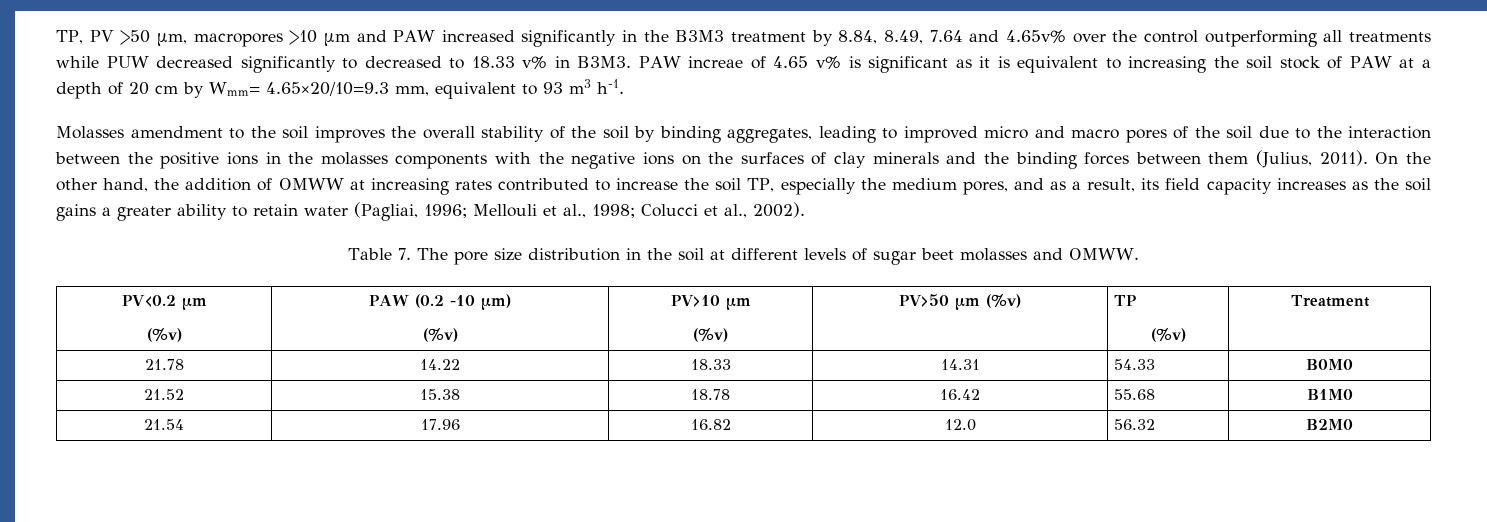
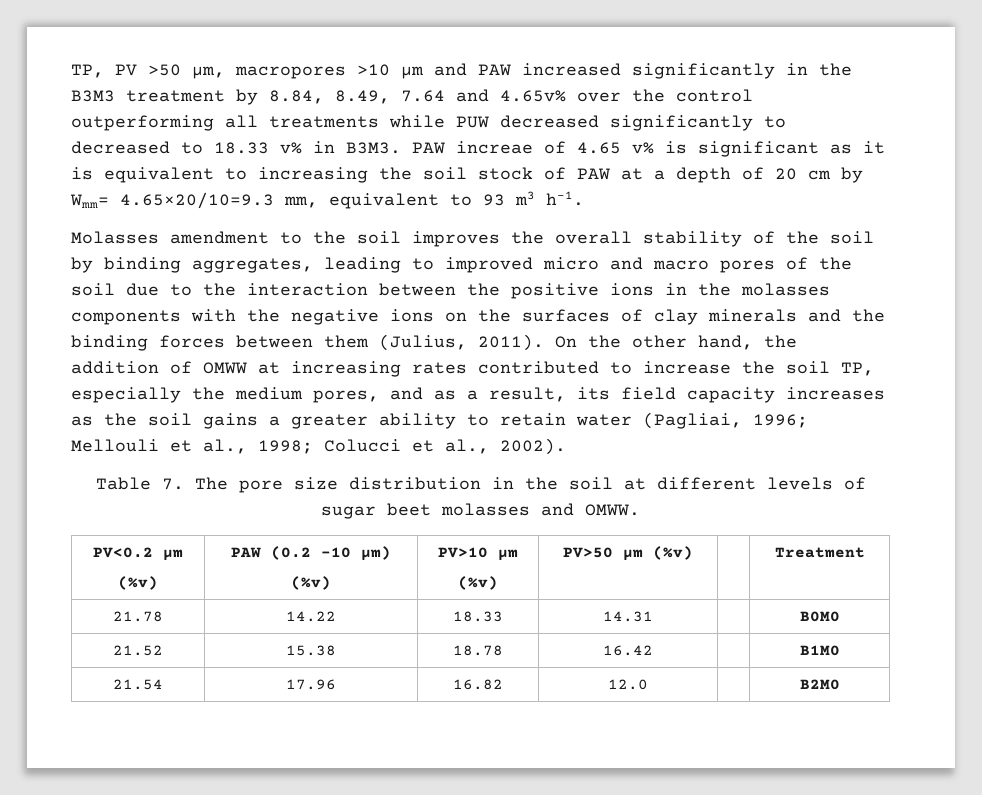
[1114,295,1137,306] [1150,328,1186,342] TP // (%v) -> (693, 553) none
[1114,359,1156,370] 54.33 -> (653, 616) none
[1114,389,1156,400] 55.68 -> (653, 650) none
[1114,419,1156,430] 56.32 -> (648, 684) none

